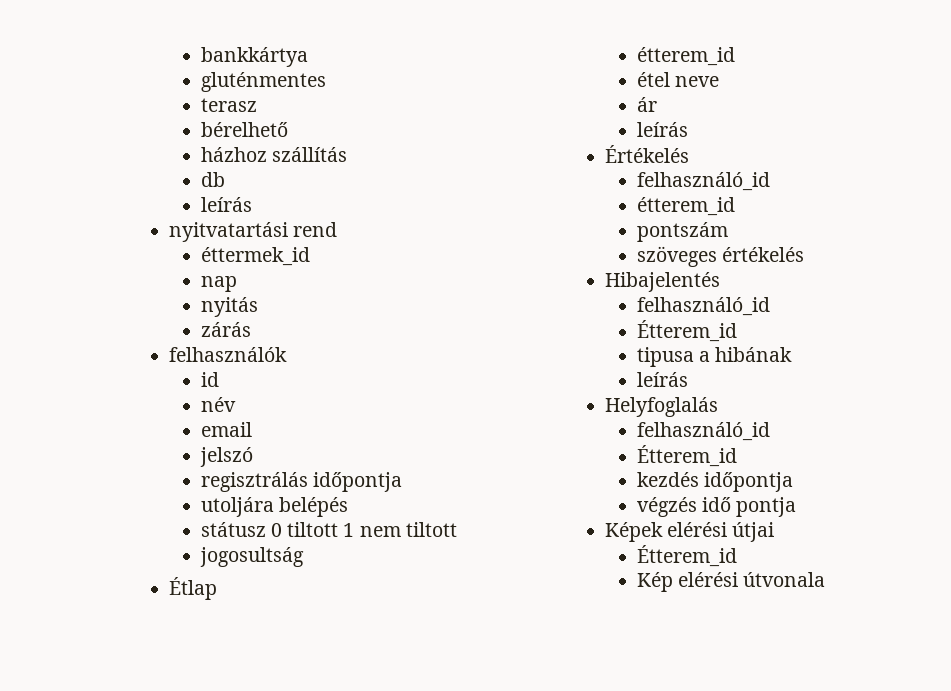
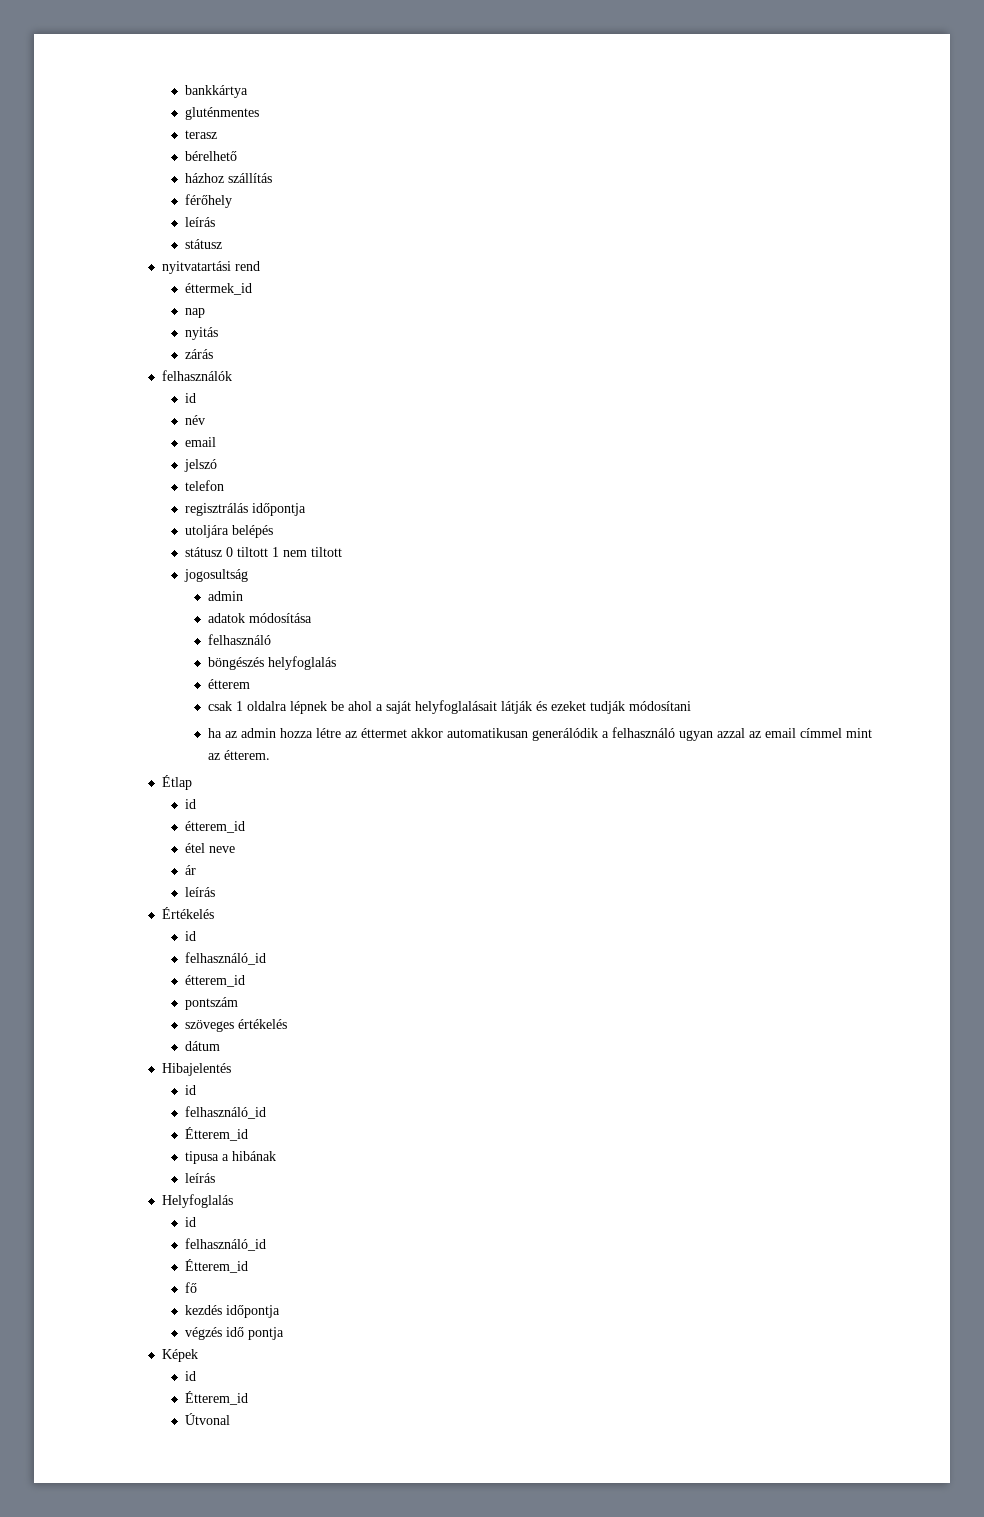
[200,172,225,187] [200,197,252,212] db // leírás -> [184,194,232,208] [184,217,215,227] [184,239,222,249] férőhely // leírás // státusz
(253, 457) none -> [184,480,224,491] // telefon
(304, 557) none -> [208,591,244,601] [208,613,313,623] [208,634,272,645] [208,656,337,670] [208,679,251,689] [208,700,692,714] [208,727,873,741] [208,750,271,760] // admin // adatok módosítása // felhasználó // böngészés helyfoglalás // étterem // csak 1 oldalra lépnek be ahol a saját helyfoglalásait látják és ezeket tudják módosítani // ha az admin hozza létre az éttermet akkor automatikusan generálódik a felhasználó ugyan azzal az email címmel mint az étterem.
(217, 588) none -> [184,799,196,809] // id
(689, 154) none -> [184,931,196,941] // id
(804, 254) none -> [184,1041,220,1051] // dátum
(720, 282) none -> [184,1085,196,1095] // id
[636,422,770,441] [636,445,737,467] // felhasználó_id // Étterem_id -> [184,1217,196,1227] [184,1238,266,1251] [184,1259,248,1273] [184,1282,197,1293] // id // felhasználó_id // Étterem_id // fő
[667,522,775,542] [636,545,737,567] [636,572,826,592] elérési útjai // Étterem_id // Kép elérési útvonala -> [184,1371,196,1381] [184,1391,248,1405] [184,1413,230,1425] // id // Étterem_id // Útvonal

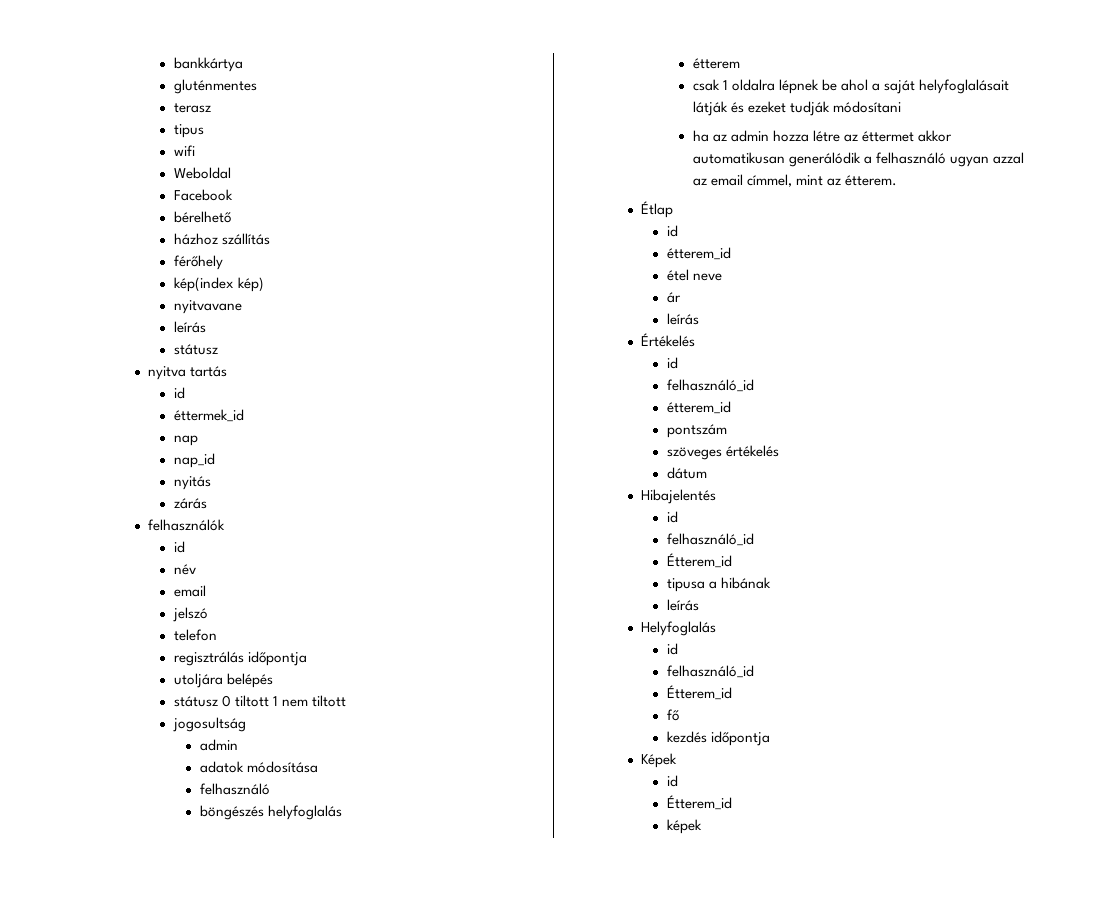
(217, 134) none -> [173,124,204,138] [173,145,195,156] [173,167,231,179] [173,189,233,201] // tipus // wifi // Weboldal // Facebook
(232, 201) none -> [173,277,264,292] [173,300,242,314] // kép(index kép) // nyitvavane
[161,261,260,274] nyitvatartási rend -> [148,366,228,380] [173,387,185,399] nyitva tartás // id
(205, 313) none -> [173,453,215,468] // nap_id
[800,728,843,738] címmel -> [746,174,792,187] címmel,
[184,1327,284,1340] // végzés idő pontja -> (770, 738) none
[184,1413,230,1425] Útvonal -> [666,819,702,834] képek

